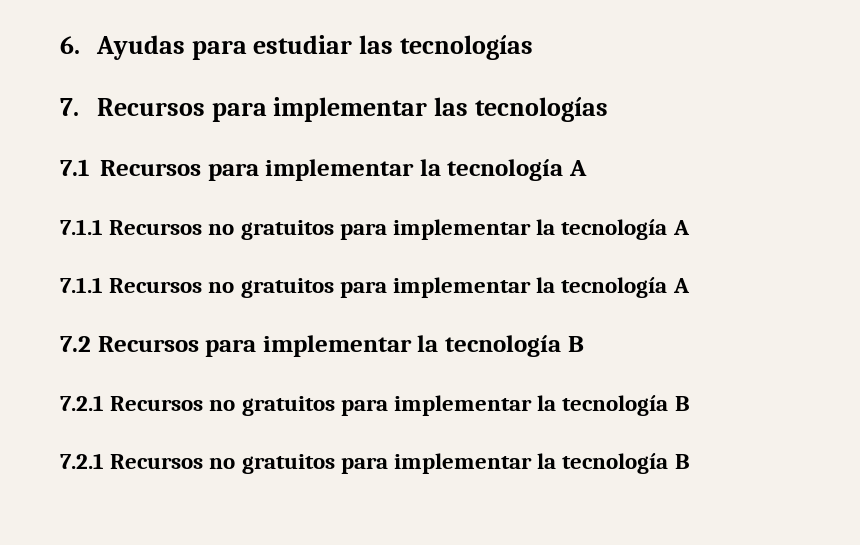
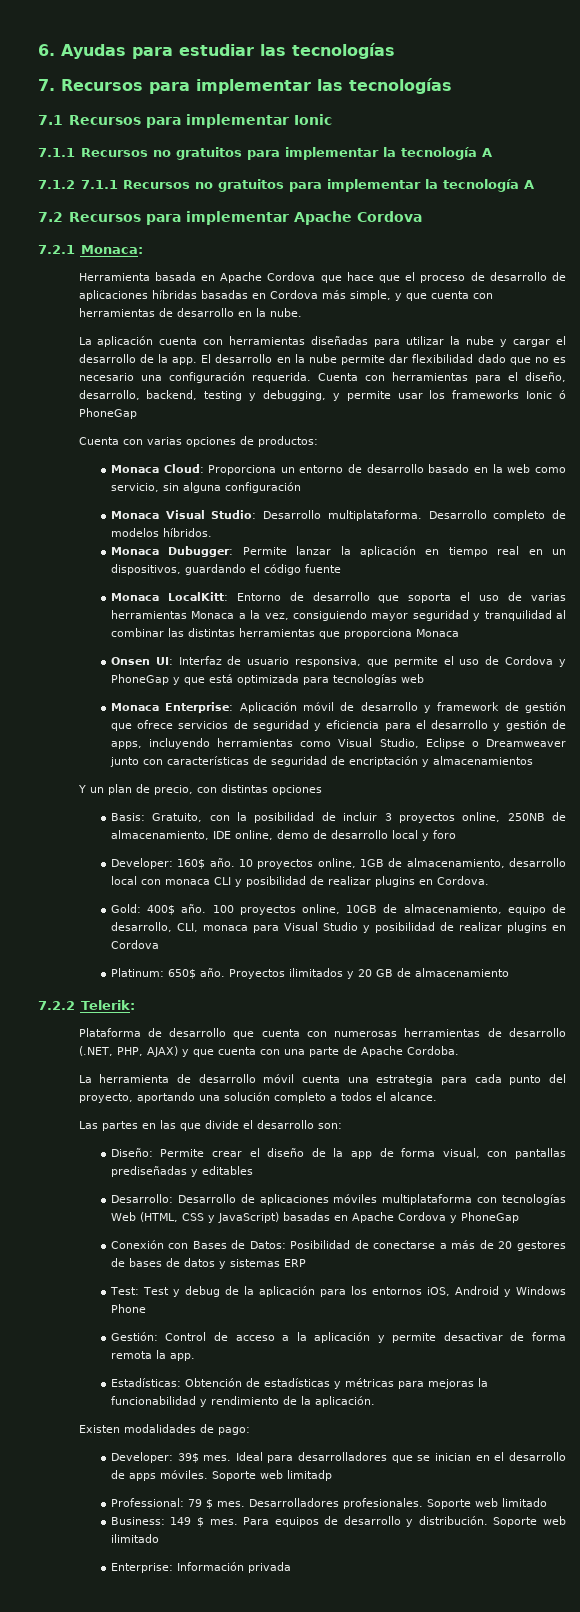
[419,159,588,181] [60,219,690,240] [60,277,690,298] [60,335,584,357] [60,395,690,416] [60,453,690,474] la tecnología A // 7.1.1 Recursos no gratuitos para implementar la tecnología A // 7.1.1 Recursos no gratuitos para implementar la tecnología A // 7.2 Recursos para implementar la tecnología B // 7.2.1 Recursos no gratuitos para implementar la tecnología B // 7.2.1 Recursos no gratuitos para implementar la tecnología B -> [293,114,332,125] [38,147,492,160] [38,179,534,192] [38,211,422,225] [38,245,143,254] [78,272,567,283] [78,290,493,301] [78,308,302,317] [78,336,567,347] [78,354,566,365] [78,372,566,383] [78,390,566,401] [78,408,137,419] [78,436,318,447] [110,464,566,475] [110,482,301,493] [110,510,566,521] [110,528,212,537] [110,546,567,557] [110,564,341,575] [110,592,567,603] [110,610,566,621] [110,628,459,639] [110,656,566,667] [110,674,424,685] [110,702,566,713] [110,720,566,731] [110,738,566,749] [109,756,533,767] [77,784,322,795] [110,812,566,823] [110,830,456,841] [110,858,566,869] [110,876,489,887] [110,904,566,915] [110,922,566,933] [110,940,159,949] [110,968,509,979] [38,1000,136,1010] [78,1028,566,1039] [78,1046,459,1057] [78,1074,566,1085] [78,1092,437,1103] [78,1120,342,1131] [110,1148,566,1159] [110,1166,253,1177] [110,1194,566,1205] [110,1212,519,1223] [110,1240,566,1251] [110,1258,306,1269] [109,1286,566,1297] [110,1304,146,1313] [110,1332,566,1343] [110,1350,195,1361] [110,1378,488,1389] [110,1396,375,1407] [78,1424,250,1435] [110,1452,566,1463] [110,1470,332,1481] [110,1498,547,1509] [110,1516,566,1527] [110,1534,159,1543] [110,1562,291,1573] Ionic // 7.1.1 Recursos no gratuitos para implementar la tecnología A // 7.1.2 7.1.1 Recursos no gratuitos para implementar la tecnología A // 7.2 Recursos para implementar Apache Cordova // 7.2.1 Monaca: // Herramienta basada en Apache Cordova que hace que el proceso de desarrollo de aplicaciones híbridas basadas en Cordova más simple, y que cuenta con herramientas de desarrollo en la nube. // La aplicación cuenta con herramientas diseñadas para utilizar la nube y cargar el desarrollo de la app. El desarrollo en la nube permite dar flexibilidad dado que no es necesario una configuración requerida. Cuenta con herramientas para el diseño, desarrollo, backend, testing y debugging, y permite usar los frameworks Ionic ó PhoneGap // Cuenta con varias opciones de productos: // Monaca Cloud: Proporciona un entorno de desarrollo basado en la web como servicio, sin alguna configuración // Monaca Visual Studio: Desarrollo multiplataforma. Desarrollo completo de modelos híbridos. // Monaca Dubugger: Permite lanzar la aplicación en tiempo real en un dispositivos, guardando el código fuente // Monaca LocalKitt: Entorno de desarrollo que soporta el uso de varias herramientas Monaca a la vez, consiguiendo mayor seguridad y tranquilidad al combinar las distintas herramientas que proporciona Monaca // Onsen UI: Interfaz de usuario responsiva, que permite el uso de Cordova y PhoneGap y que está optimizada para tecnologías web // Monaca Enterprise: Aplicación móvil de desarrollo y framework de gestión que ofrece servicios de seguridad y eficiencia para el desarrollo y gestión de apps, incluyendo herramientas como Visual Studio, Eclipse o Dreamweaver junto con características de seguridad de encriptación y almacenamientos // Y un plan de precio, con distintas opciones // Basis: Gratuito, con la posibilidad de incluir 3 proyectos online, 250NB de almacenamiento, IDE online, demo de desarrollo local y foro // Developer: 160$ año. 10 proyectos online, 1GB de almacenamiento, desarrollo local con monaca CLI y posibilidad de realizar plugins en Cordova. // Gold: 400$ año. 100 proyectos online, 10GB de almacenamiento, equipo de desarrollo, CLI, monaca para Visual Studio y posibilidad de realizar plugins en Cordova // Platinum: 650$ año. Proyectos ilimitados y 20 GB de almacenamiento // 7.2.2 Telerik: // Plataforma de desarrollo que cuenta con numerosas herramientas de desarrollo (.NET, PHP, AJAX) y que cuenta con una parte de Apache Cordoba. // La herramienta de desarrollo móvil cuenta una estrategia para cada punto del proyecto, aportando una solución completo a todos el alcance. // Las partes en las que divide el desarrollo son: // Diseño: Permite crear el diseño de la app de forma visual, con pantallas prediseñadas y editables // Desarrollo: Desarrollo de aplicaciones móviles multiplataforma con tecnologías Web (HTML, CSS y JavaScript) basadas en Apache Cordova y PhoneGap // Conexión con Bases de Datos: Posibilidad de conectarse a más de 20 gestores de bases de datos y sistemas ERP // Test: Test y debug de la aplicación para los entornos iOS, Android y Windows Phone // Gestión: Control de acceso a la aplicación y permite desactivar de forma remota la app. // Estadísticas: Obtención de estadísticas y métricas para mejoras la funcionabilidad y rendimiento de la aplicación. // Existen modalidades de pago: // Developer: 39$ mes. Ideal para desarrolladores que se inician en el desarrollo de apps móviles. Soporte web limitadp // Professional: 79 $ mes. Desarrolladores profesionales. Soporte web limitado // Business: 149 $ mes. Para equipos de desarrollo y distribución. Soporte web ilimitado // Enterprise: Información privada

